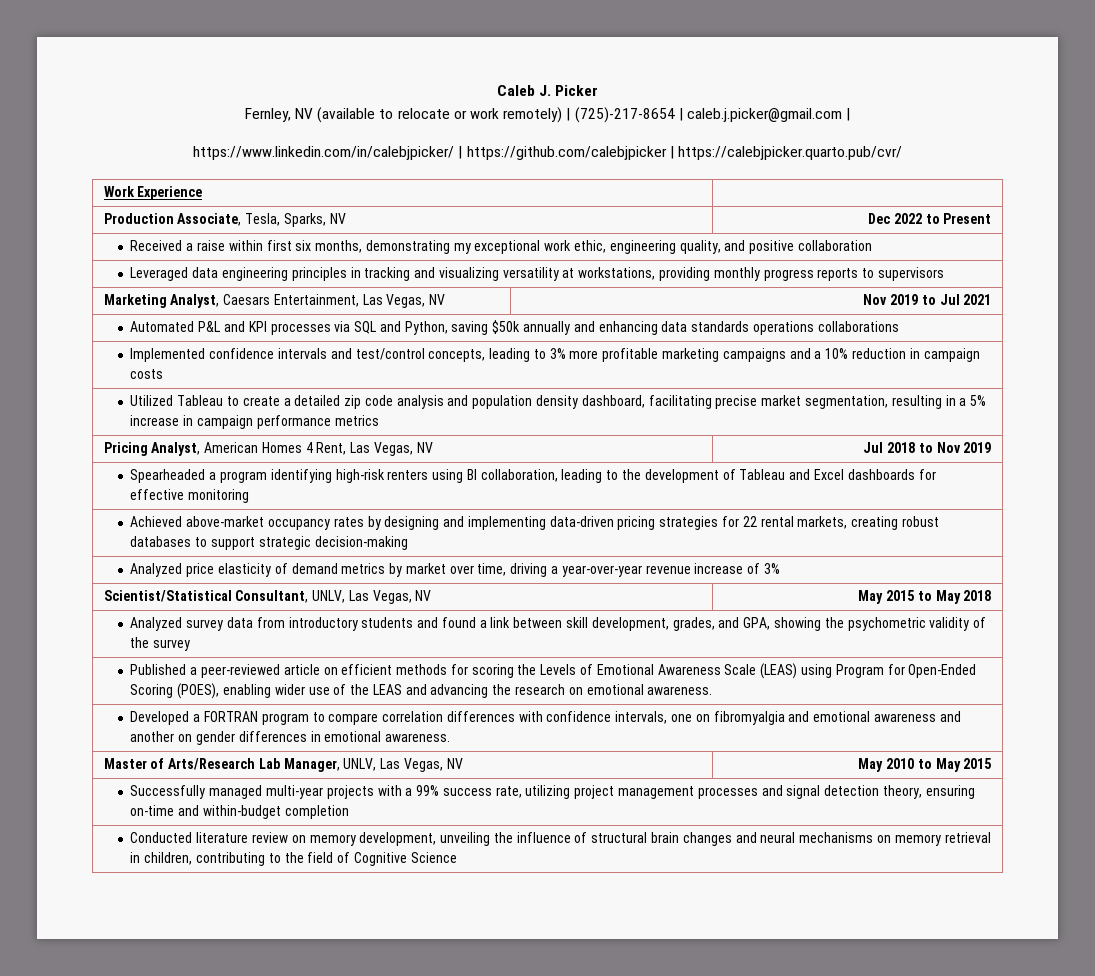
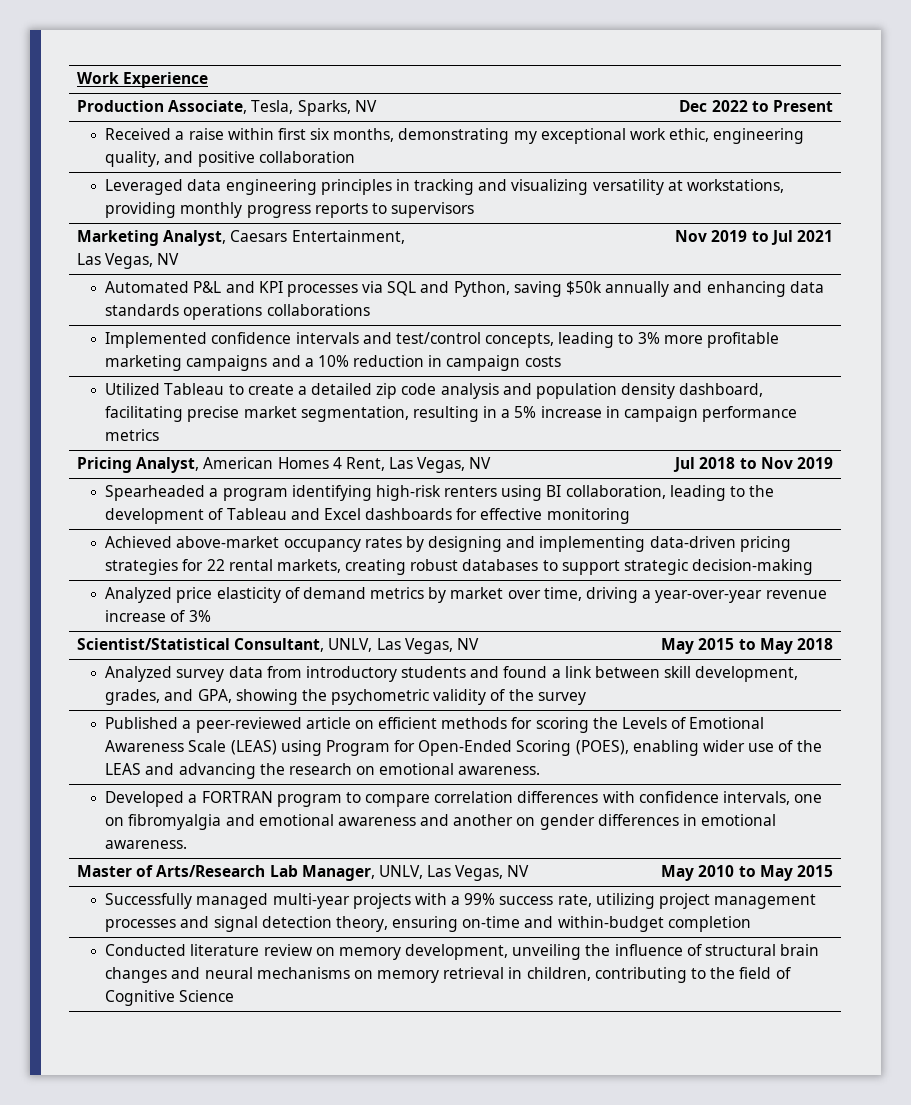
[496,85,599,96] [244,107,851,123] [193,146,902,160] Caleb J. Picker // Fernley, NV (available to relocate or work remotely) | (725)-217-8654 | caleb.j.picker@gmail.com | // https://www.linkedin.com/in/calebjpicker/ | https://github.com/calebjpicker | https://calebjpicker.quarto.pub/cvr/ // -> (76, 78) none

